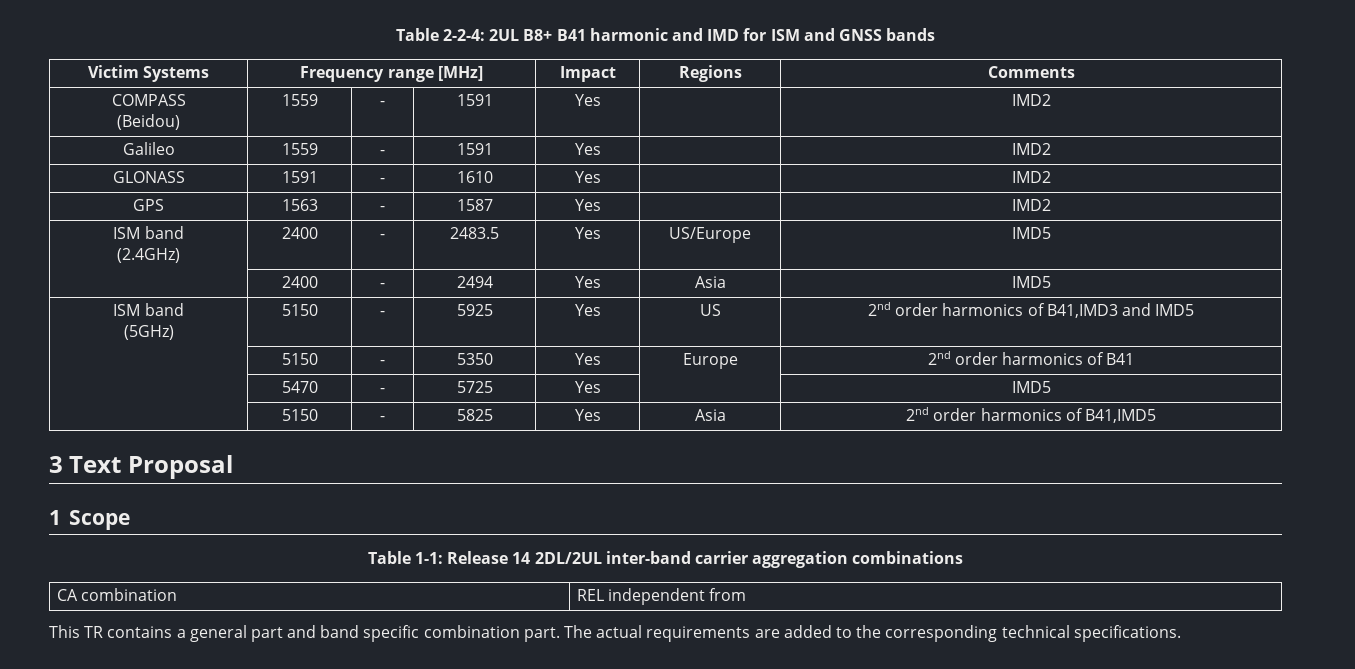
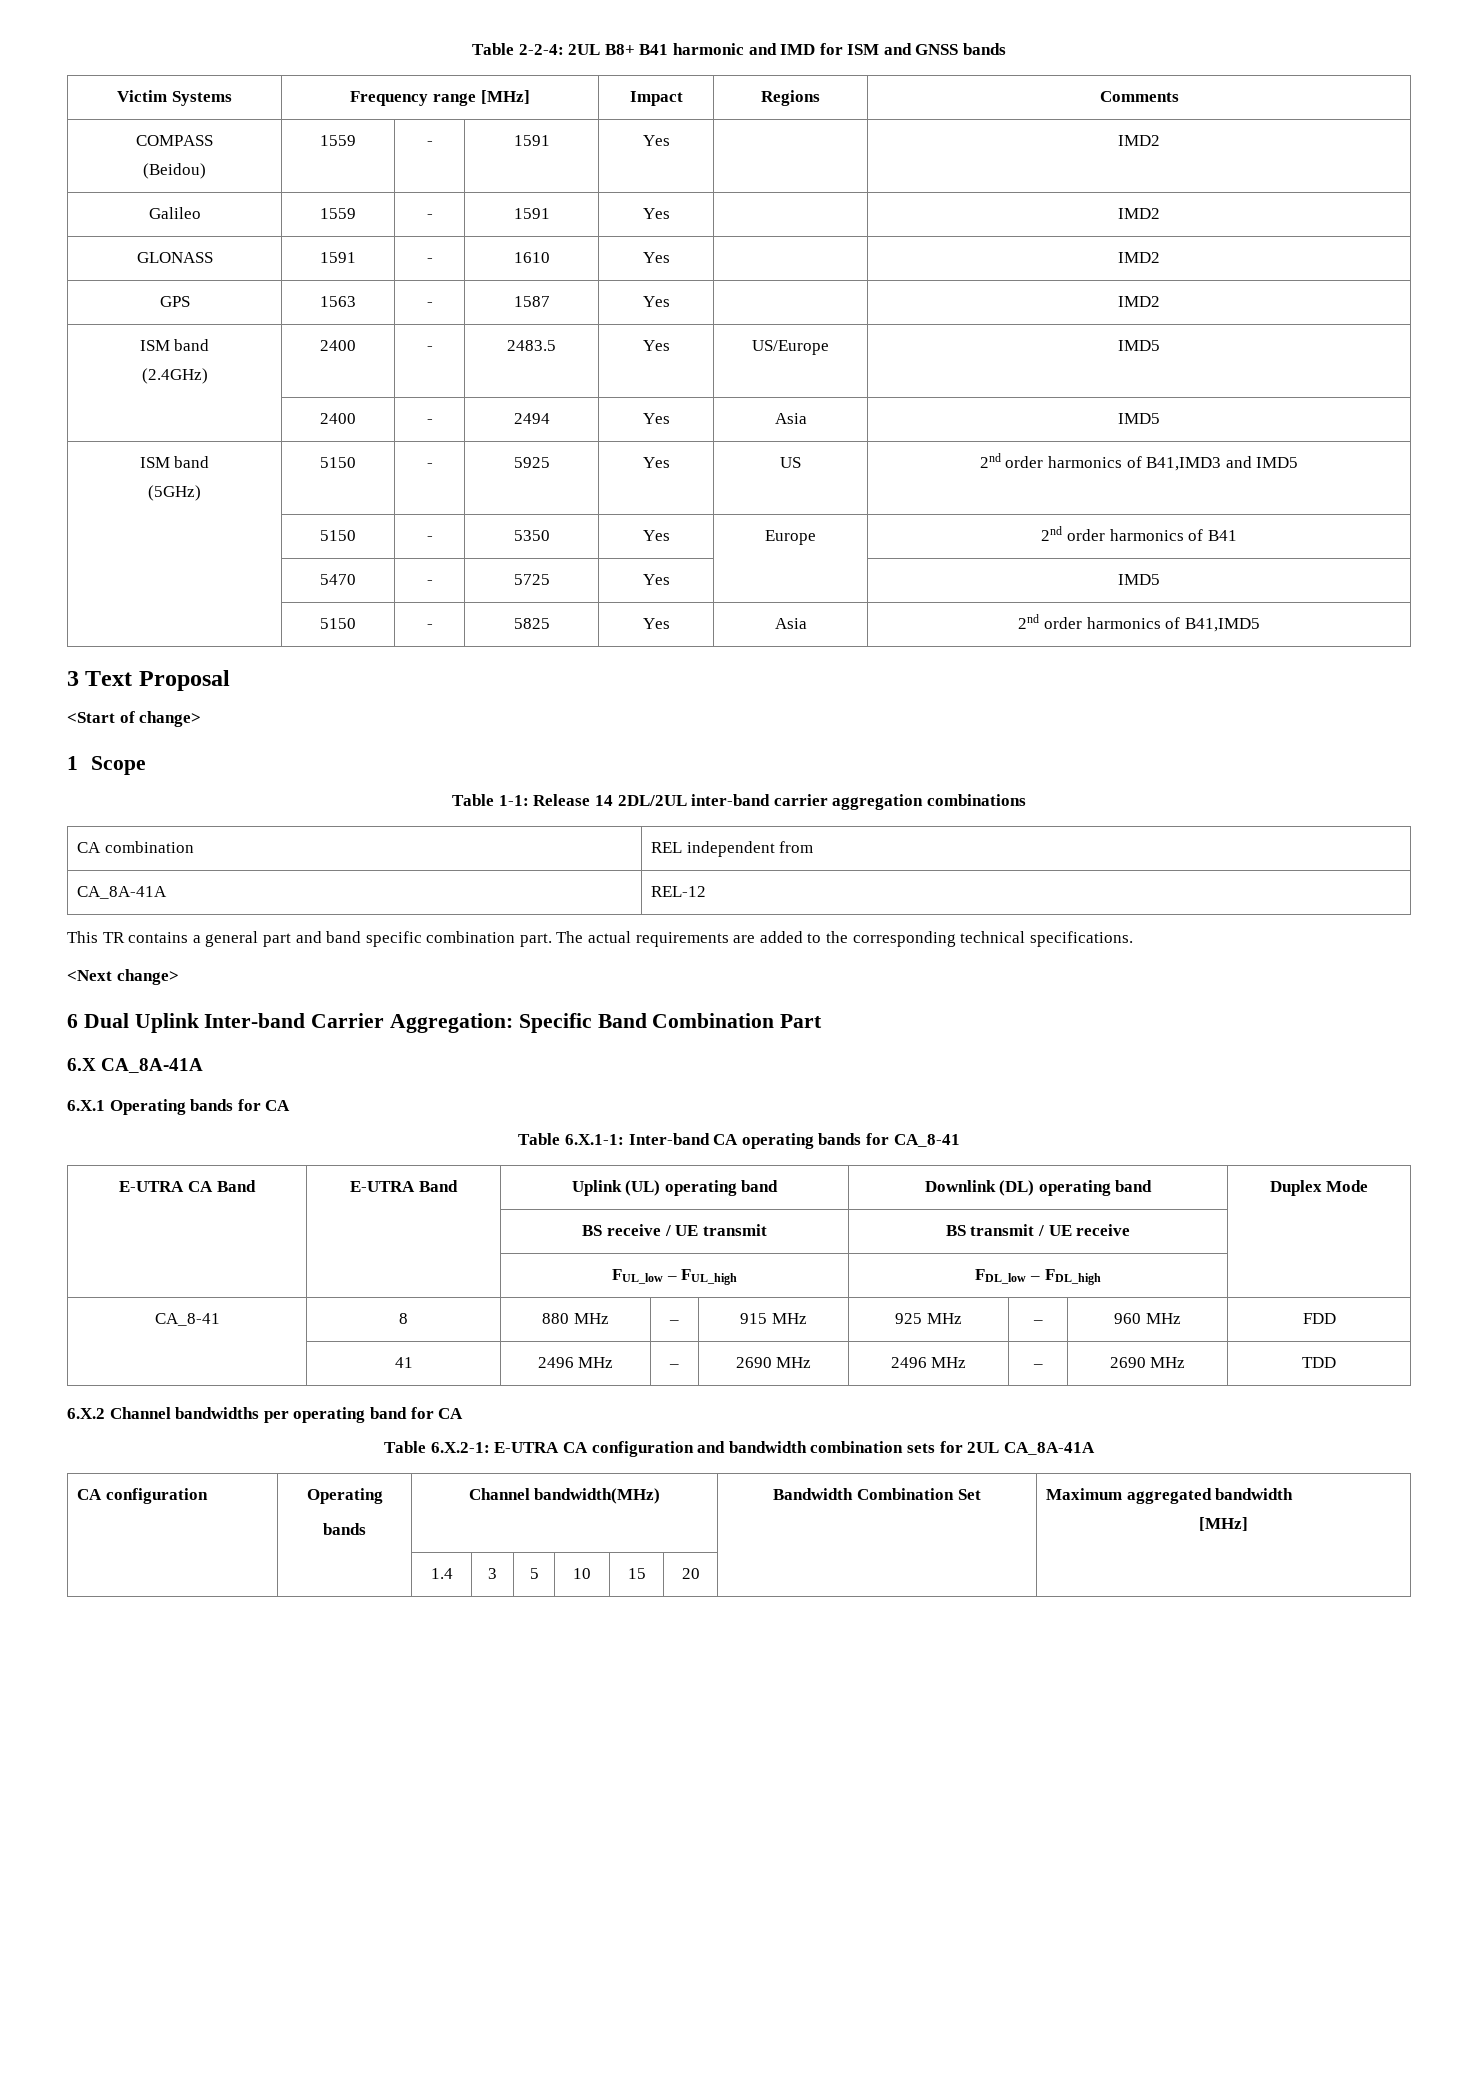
(233, 467) none -> [67,711,202,727] // <Start of change>
(747, 594) none -> [77,886,168,899] [651,886,707,897] // CA_8A-41A | REL-12
(1181, 633) none -> [67,969,179,985] [67,1013,823,1033] [67,1058,204,1073] [67,1099,291,1115] [518,1133,960,1149] [119,1180,256,1192] [350,1180,458,1192] [571,1180,779,1196] [924,1180,1153,1196] [1269,1180,1369,1196] [582,1224,767,1236] [945,1224,1131,1236] [611,1269,738,1285] [975,1269,1101,1285] [154,1313,220,1326] [399,1313,408,1324] [542,1313,609,1324] [669,1320,679,1324] [740,1313,807,1324] [895,1313,962,1324] [1032,1320,1043,1324] [1114,1313,1181,1324] [1302,1313,1336,1324] [394,1357,413,1368] [537,1357,614,1368] [669,1364,679,1368] [735,1357,812,1368] [890,1357,967,1368] [1032,1364,1043,1368] [1109,1357,1186,1368] [1302,1357,1336,1368] [67,1407,464,1423] [384,1441,1095,1457] [77,1488,208,1504] [306,1488,383,1504] [323,1523,366,1535] [468,1488,661,1504] [773,1488,981,1500] [1046,1488,1294,1504] [1199,1517,1248,1531] [430,1568,453,1579] [488,1568,497,1579] [529,1568,539,1579] [573,1568,591,1579] [627,1568,646,1579] [681,1568,700,1579] // <Next change> // 6 Dual Uplink Inter-band Carrier Aggregation: Specific Band Combination Part // 6.X CA_8A-41A // 6.X.1 Operating bands for CA // Table 6.X.1-1: Inter-band CA operating bands for CA_8-41 // E-UTRA CA Band | E-UTRA Band | Uplink (UL) operating band | Downlink (DL) operating band | Duplex Mode // | | BS receive / UE transmit | BS transmit / UE receive | // | | FUL_low – FUL_high | FDL_low – FDL_high | // CA_8-41 | 8 | 880 MHz | – | 915 MHz | 925 MHz | – | 960 MHz | FDD // | 41 | 2496 MHz | – | 2690 MHz | 2496 MHz | – | 2690 MHz | TDD // 6.X.2 Channel bandwidths per operating band for CA // Table 6.X.2-1: E-UTRA CA configuration and bandwidth combination sets for 2UL CA_8A-41A // CA configuration | Operating // bands | Channel bandwidth(MHz) | Bandwidth Combination Set | Maximum aggregated bandwidth // [MHz] // | | 1.4 | 3 | 5 | 10 | 15 | 20 | |

